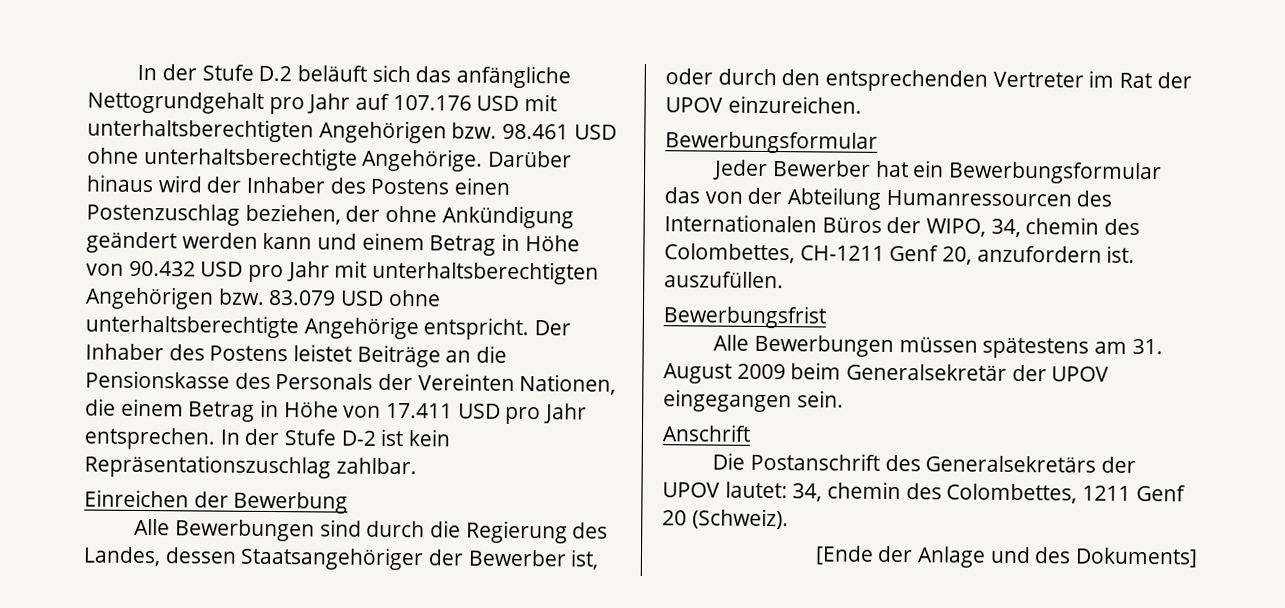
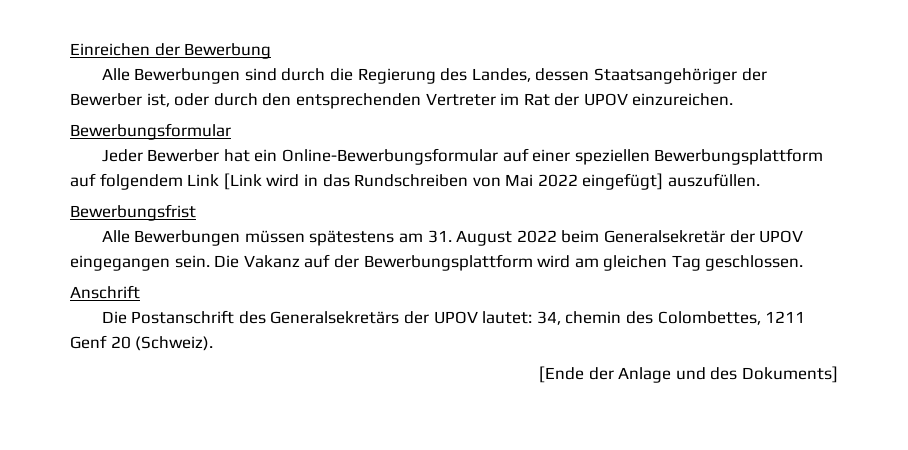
[137,64,571,89] [87,91,558,115] [87,118,617,144] [87,146,573,172] [86,174,512,195] [86,203,574,229] [86,231,580,256] [86,260,600,285] [85,286,441,310] [85,314,572,341] [85,343,508,368] [85,370,617,395] [85,398,588,425] [84,427,451,450] [84,454,417,479] In der Stufe D.2 beläuft sich das anfängliche Nettogrundgehalt pro Jahr auf 107.176 USD mit unterhaltsberechtigten Angehörigen bzw. 98.461 USD ohne unterhaltsberechtigte Angehörige. Darüber hinaus wird der Inhaber des Postens einen Postenzuschlag beziehen, der ohne Ankündigung geändert werden kann und einem Betrag in Höhe von 90.432 USD pro Jahr mit unterhaltsberechtigten Angehörigen bzw. 83.079 USD ohne unterhaltsberechtigte Angehörige entspricht. Der Inhaber des Postens leistet Beiträge an die Pensionskasse des Personals der Vereinten Nationen, die einem Betrag in Höhe von 17.411 USD pro Jahr entsprechen. In der Stufe D-2 ist kein Repräsentationszuschlag zahlbar. // -> (70, 49) none
[947,161,1162,185] [664,187,1113,210] [664,214,1141,238] [664,243,1136,265] Bewerbungsformular das von der Abteilung Humanressourcen des Internationalen Büros der WIPO, 34, chemin des Colombettes, CH-1211 Genf 20, anzufordern ist. -> [282,148,824,165] [70,173,664,190] Online-Bewerbungsformular auf einer speziellen Bewerbungsplattform auf folgendem Link [Link wird in das Rundschreiben von Mai 2022 eingefügt]
[736,363,786,380] 2009 -> [516,230,557,243] 2022
(844, 399) none -> [214,254,804,271] Die Vakanz auf der Bewerbungsplattform wird am gleichen Tag geschlossen.

